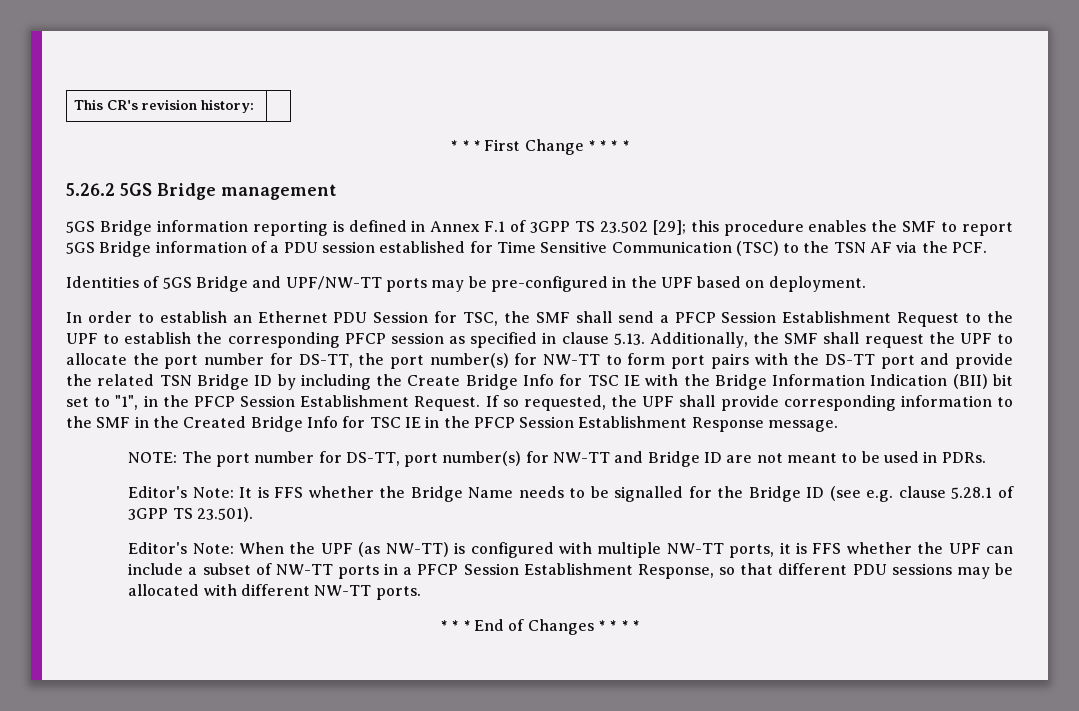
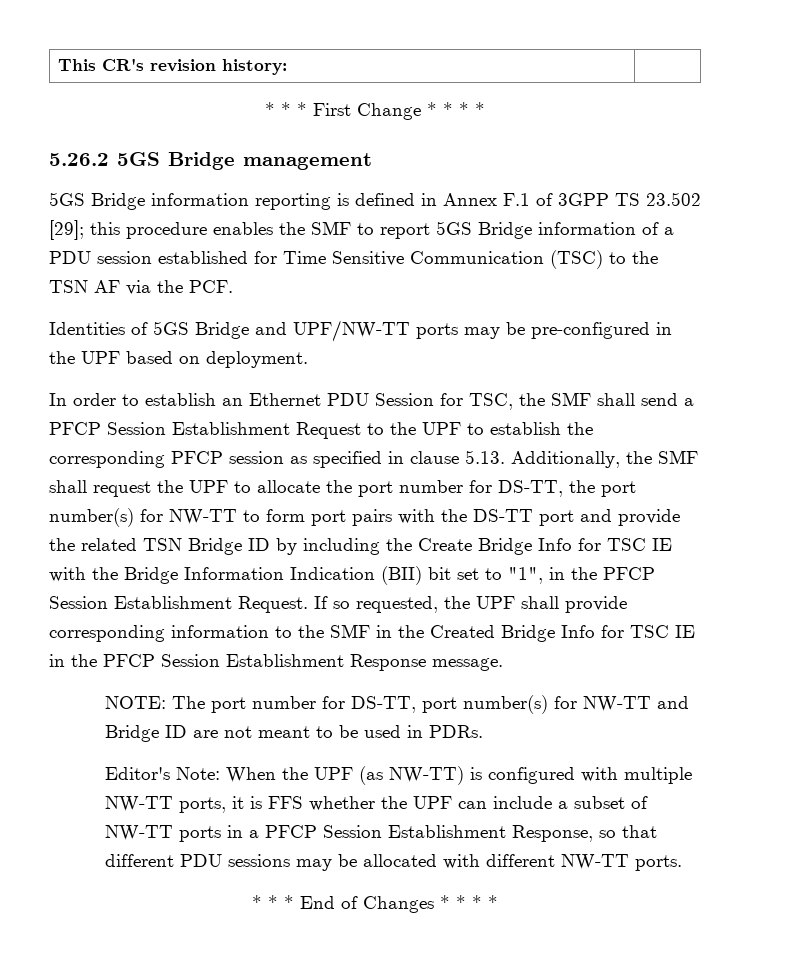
[128,486,1015,502] [128,507,253,522] // Editor's Note: It is FFS whether the Bridge Name needs to be signalled for the Bridge ID (see e.g. clause 5.28.1 of 3GPP TS 23.501). -> (483, 731) none

